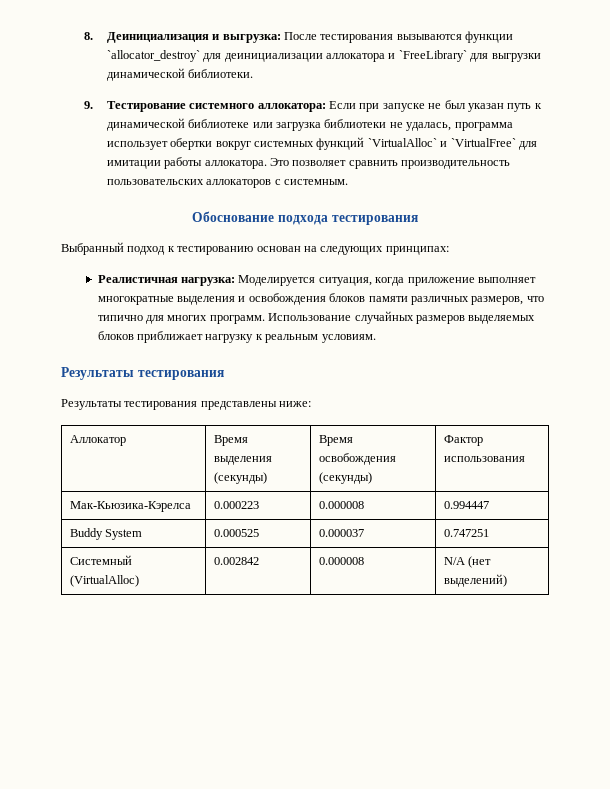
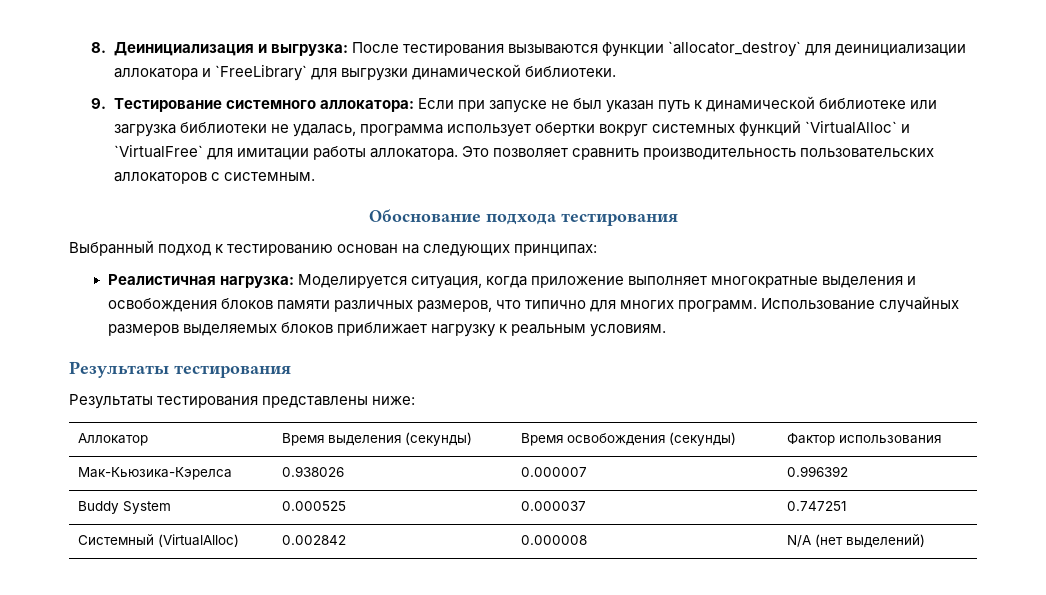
[214,501,260,509] [319,501,365,509] [444,501,490,509] 0.000223 | 0.000008 | 0.994447 -> [282,466,345,477] [521,467,588,477] [787,466,849,477] 0.938026 | 0.000007 | 0.996392

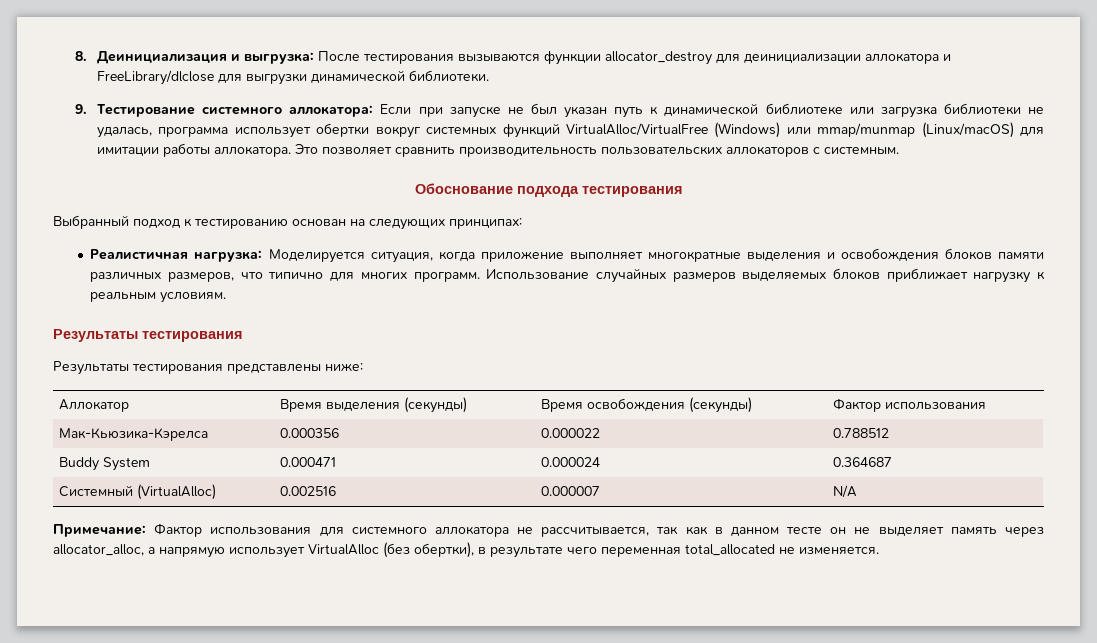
[667,41,801,57] `allocator_destroy` -> [605,51,713,65] allocator_destroy
[214,64,307,81] `FreeLibrary` -> [97,70,215,85] FreeLibrary/dlclose
[805,120,911,134] [113,144,203,158] `VirtualAlloc` и `VirtualFree` -> [565,122,1014,138] VirtualAlloc/VirtualFree (Windows) или mmap/munmap (Linux/macOS)
[282,466,345,477] [521,467,588,477] [787,466,849,477] 0.938026 | 0.000007 | 0.996392 -> [280,428,340,438] [541,428,601,438] [833,428,890,438] 0.000356 | 0.000022 | 0.788512
[282,501,347,511] [521,501,587,511] [787,501,847,511] 0.000525 | 0.000037 | 0.747251 -> [280,457,337,467] [541,457,601,467] [833,457,893,467] 0.000471 | 0.000024 | 0.364687
[282,535,347,545] [521,535,588,545] 0.002842 | 0.000008 -> [280,486,337,496] [541,486,601,496] 0.002516 | 0.000007
[815,534,926,548] (нет выделений) -> [53,523,1044,537] [53,542,879,558] // Примечание: Фактор использования для системного аллокатора не рассчитывается, так как в данном тесте он не выделяет память через allocator_alloc, а напрямую использует VirtualAlloc (без обертки), в результате чего переменная total_allocated не изменяется.

